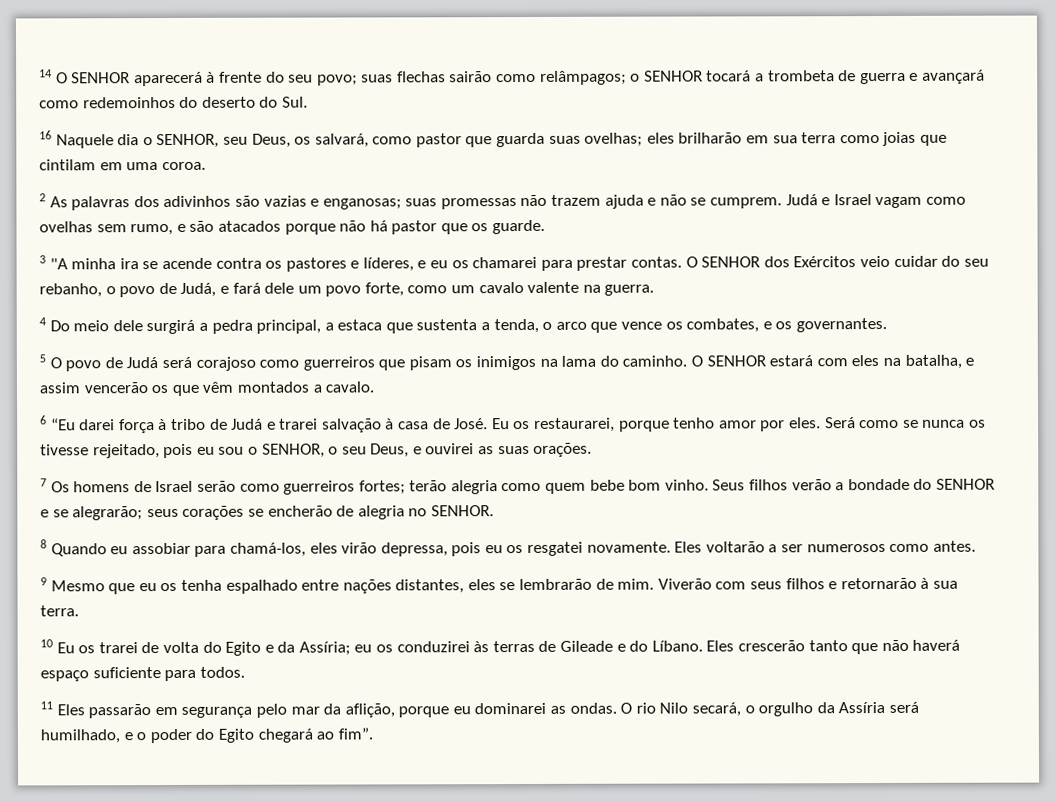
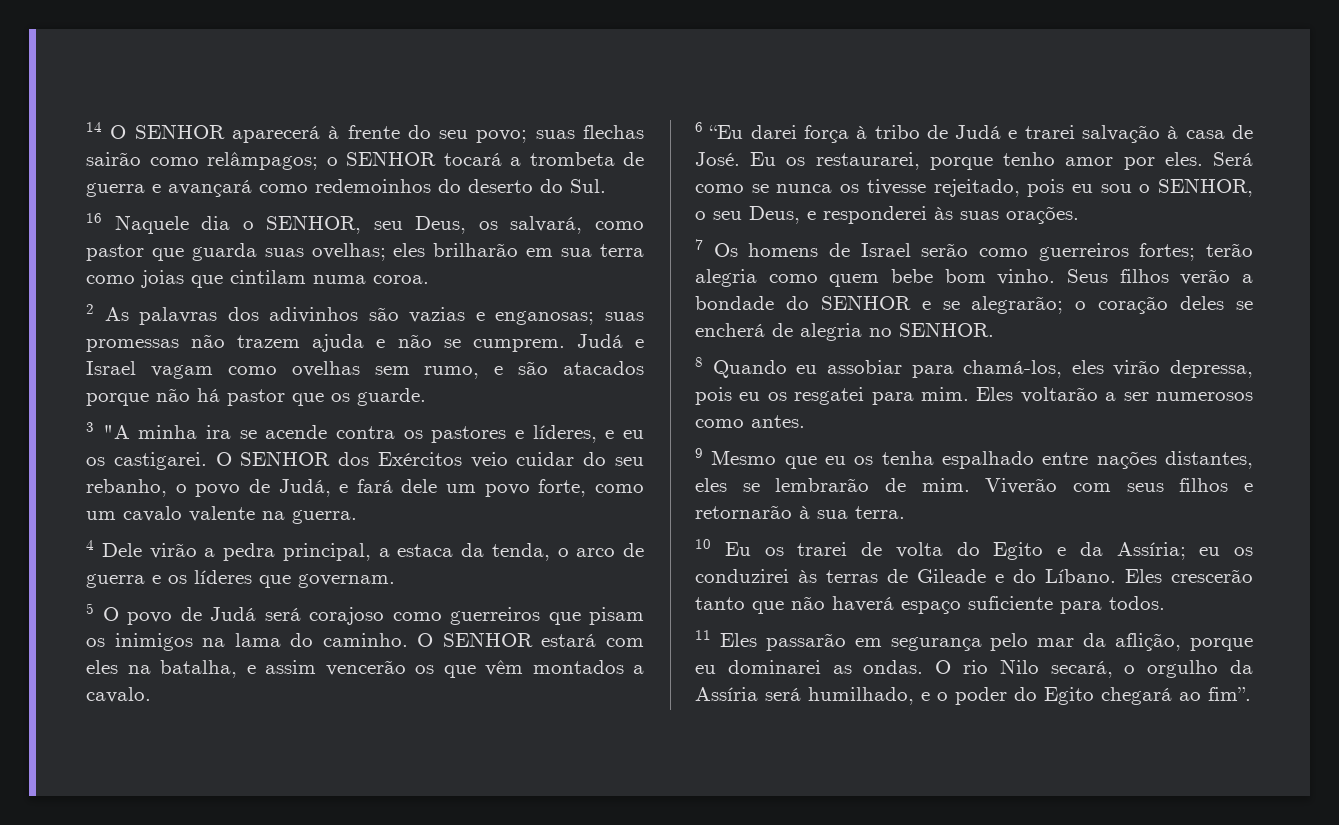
[99,162,159,171] em uma -> [313,275,366,284] numa
[472,256,683,271] chamarei para prestar contas. -> [113,452,207,470] castigarei.
[49,319,196,335] Do meio dele surgirá -> [101,543,197,559] Dele virão
[385,317,887,334] que sustenta a tenda, o arco que vence os combates, e os governantes. -> [461,543,644,561] [86,570,395,588] da tenda, o arco de guerra e os líderes que governam.
[425,443,495,455] ouvirei as -> [823,206,953,224] responderei às
[146,505,333,520] seus corações se encherão -> [1075,296,1253,314] [695,323,765,337] o coração deles se encherá
[586,541,671,553] novamente. -> [871,387,969,405] para mim.

